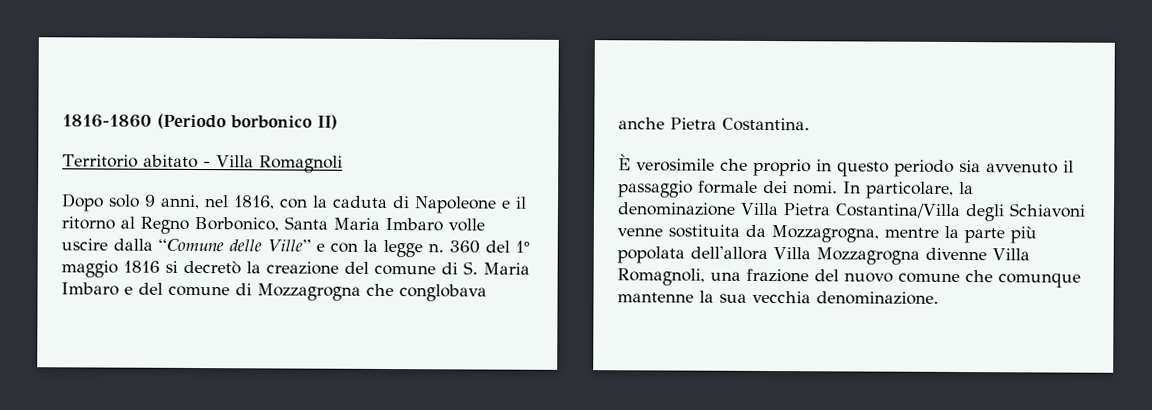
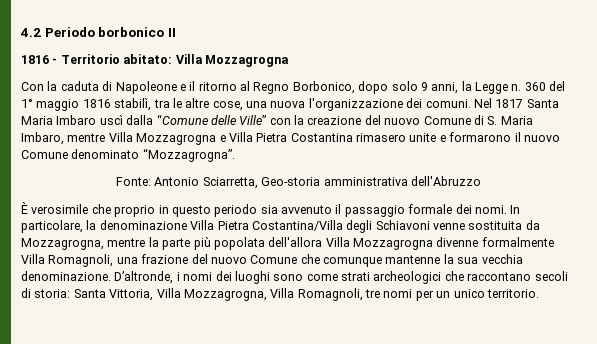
[62,113,338,130] [62,154,343,173] [61,193,308,212] 1816-1860 (Periodo borbonico II) // Territorio abitato - Villa Romagnoli // Dopo solo 9 anni, nel 1816, con -> [20,27,176,37] [21,54,289,67] [21,82,44,91] 4.2 Periodo borbonico II // 1816 - Territorio abitato: Villa Mozzagrogna // Con
[284,216,485,232] [61,238,423,258] Santa Maria Imbaro volle uscire dalla “Comune delle Ville” e con la legge -> [358,81,508,94] dopo solo 9 anni, la Legge
[165,260,241,275] si decretò -> [114,98,559,111] [21,114,291,125] stabilì, tra le altre cose, una nuova l'organizzazione dei comuni. Nel 1817 Santa Maria Imbaro uscì dalla “Comune delle Ville” con
[374,264,436,276] comune -> [384,116,471,125] nuovo Comune
[61,282,487,302] [618,117,810,132] Imbaro e del comune di Mozzagrogna che conglobava anche Pietra Costantina. -> [21,132,560,145] [21,148,235,162] [116,176,481,189] Imbaro, mentre Villa Mozzagrogna e Villa Pietra Costantina rimasero unite e formarono il nuovo Comune denominato “Mozzagrogna”. // Fonte: Antonio Sciarretta, Geo-storia amministrativa dell'Abruzzo
(987, 254) none -> [481,237,554,247] formalmente
[898,272,960,284] comune -> [250,255,298,264] Comune
(939, 298) none -> [114,271,568,284] [21,288,539,301] D’altronde, i nomi dei luoghi sono come strati archeologici che raccontano secoli di storia: Santa Vittoria, Villa Mozzagrogna, Villa Romagnoli, tre nomi per un unico territorio.

